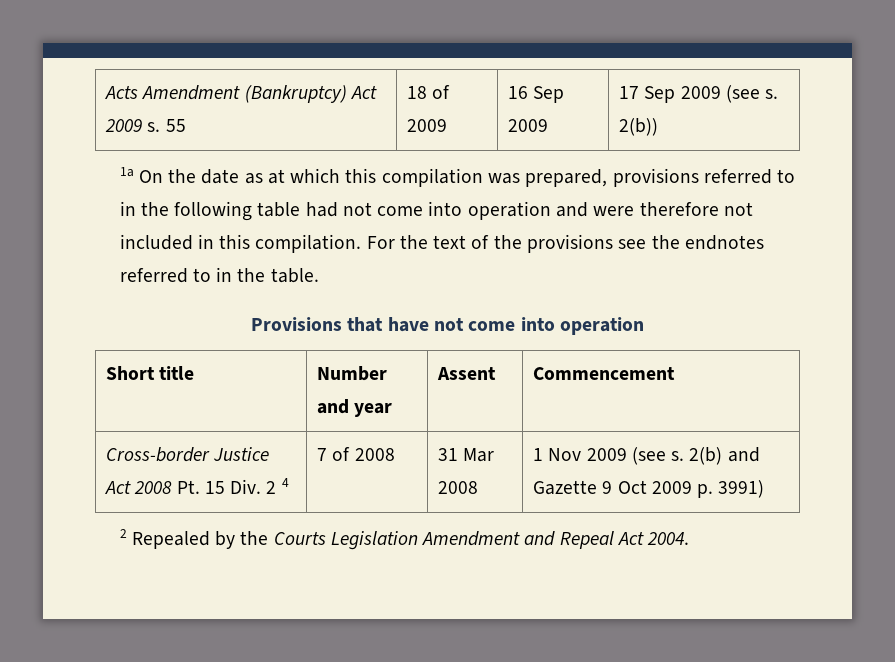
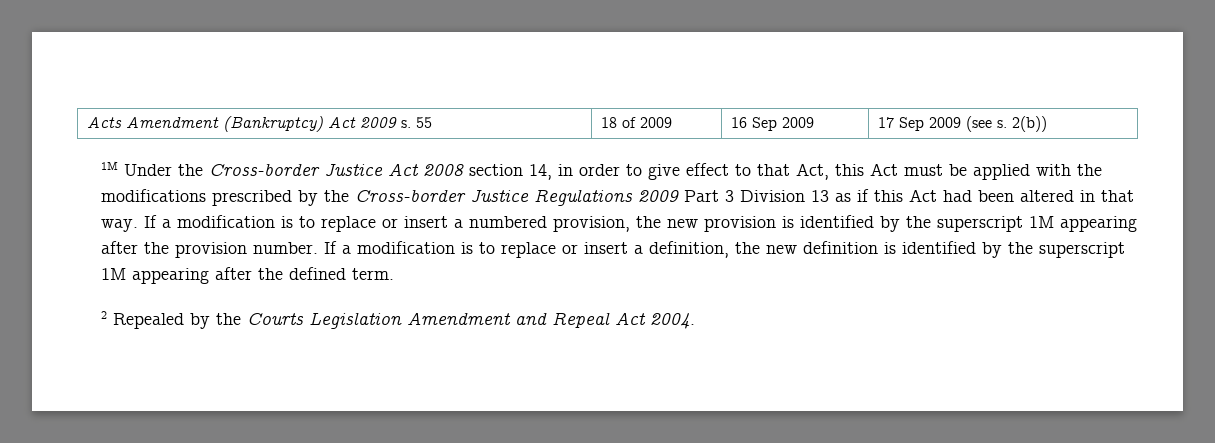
[119,167,796,187] [119,201,753,221] [119,234,764,253] [119,267,319,283] [251,317,644,335] [105,366,195,380] [316,366,387,381] [316,399,393,417] [436,367,496,380] [532,367,675,380] [105,447,270,462] [104,478,289,494] [316,447,395,461] [437,448,495,462] [437,481,478,494] [532,447,760,465] [532,480,765,498] 1a On the date as at which this compilation was prepared, provisions referred to in the following table had not come into operation and were therefore not included in this compilation. For the text of the provisions see the endnotes referred to in the table. // Provisions that have not come into operation // Short title | Number and year | Assent | Commencement // Cross-border Justice Act 2008 Pt. 15 Div. 2 4 | 7 of 2008 | 31 Mar 2008 | 1 Nov 2009 (see s. 2(b) and Gazette 9 Oct 2009 p. 3991) -> [101,161,1103,180] [101,189,1135,206] [101,215,1138,232] [101,241,1126,258] [101,267,395,284] 1M Under the Cross-border Justice Act 2008 section 14, in order to give effect to that Act, this Act must be applied with the modifications prescribed by the Cross-border Justice Regulations 2009 Part 3 Division 13 as if this Act had been altered in that way. If a modification is to replace or insert a numbered provision, the new provision is identified by the superscript 1M appearing after the provision number. If a modification is to replace or insert a definition, the new definition is identified by the superscript 1M appearing after the defined term.

